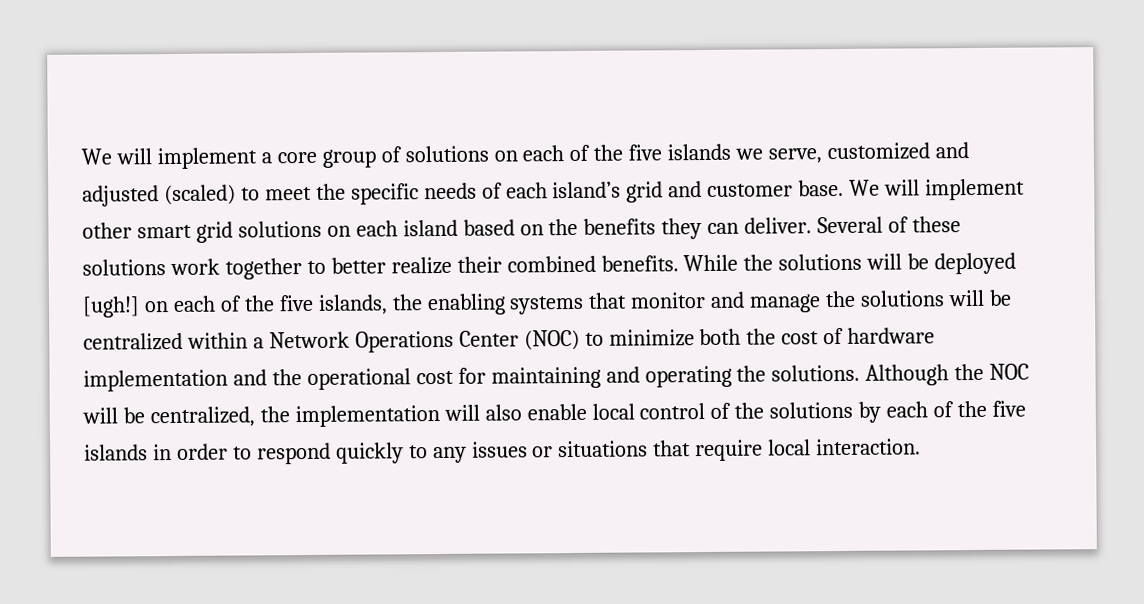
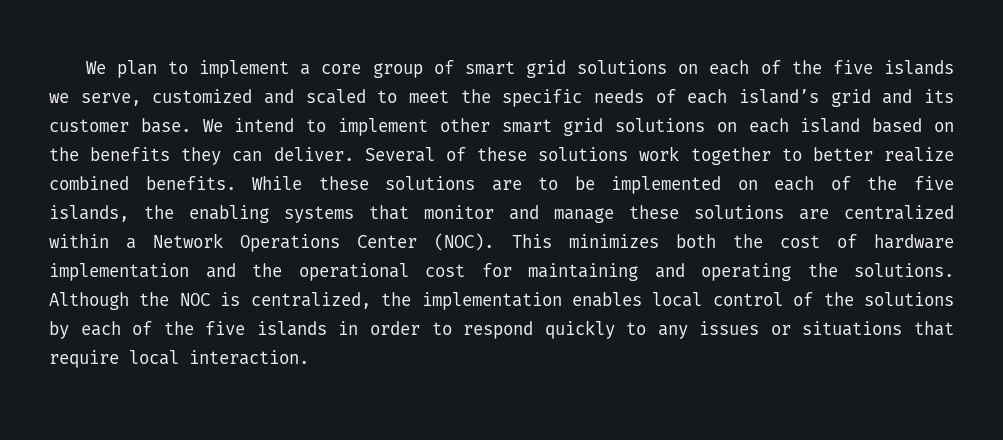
[81,148,152,165] We will -> [85,60,188,78] We plan to
(402, 154) none -> [464,60,566,78] smart grid
[82,184,236,207] adjusted (scaled) -> [305,89,366,104] scaled
(703, 189) none -> [923,89,954,103] its
[884,179,921,196] will -> [234,118,327,132] intend to
[456,256,502,273] their -> (955, 154) none
[743,252,1017,275] [82,296,140,318] the solutions will be deployed [ugh!] -> [318,176,722,194] these solutions are to be implemented
[825,289,1012,308] the solutions will be -> [629,205,829,220] these solutions are
[523,329,695,351] (NOC) to minimize -> [434,233,659,251] (NOC). This minimizes
[82,407,145,424] will be -> [220,292,241,306] is
[443,403,587,421] will also enable -> [571,292,642,307] enables

